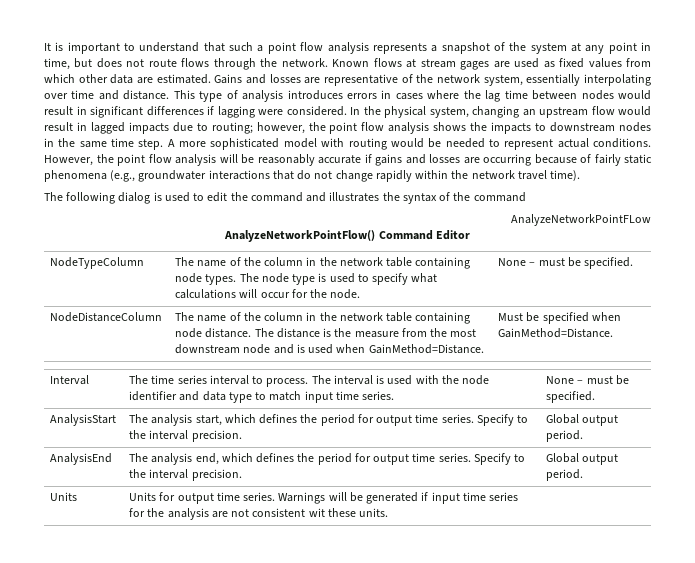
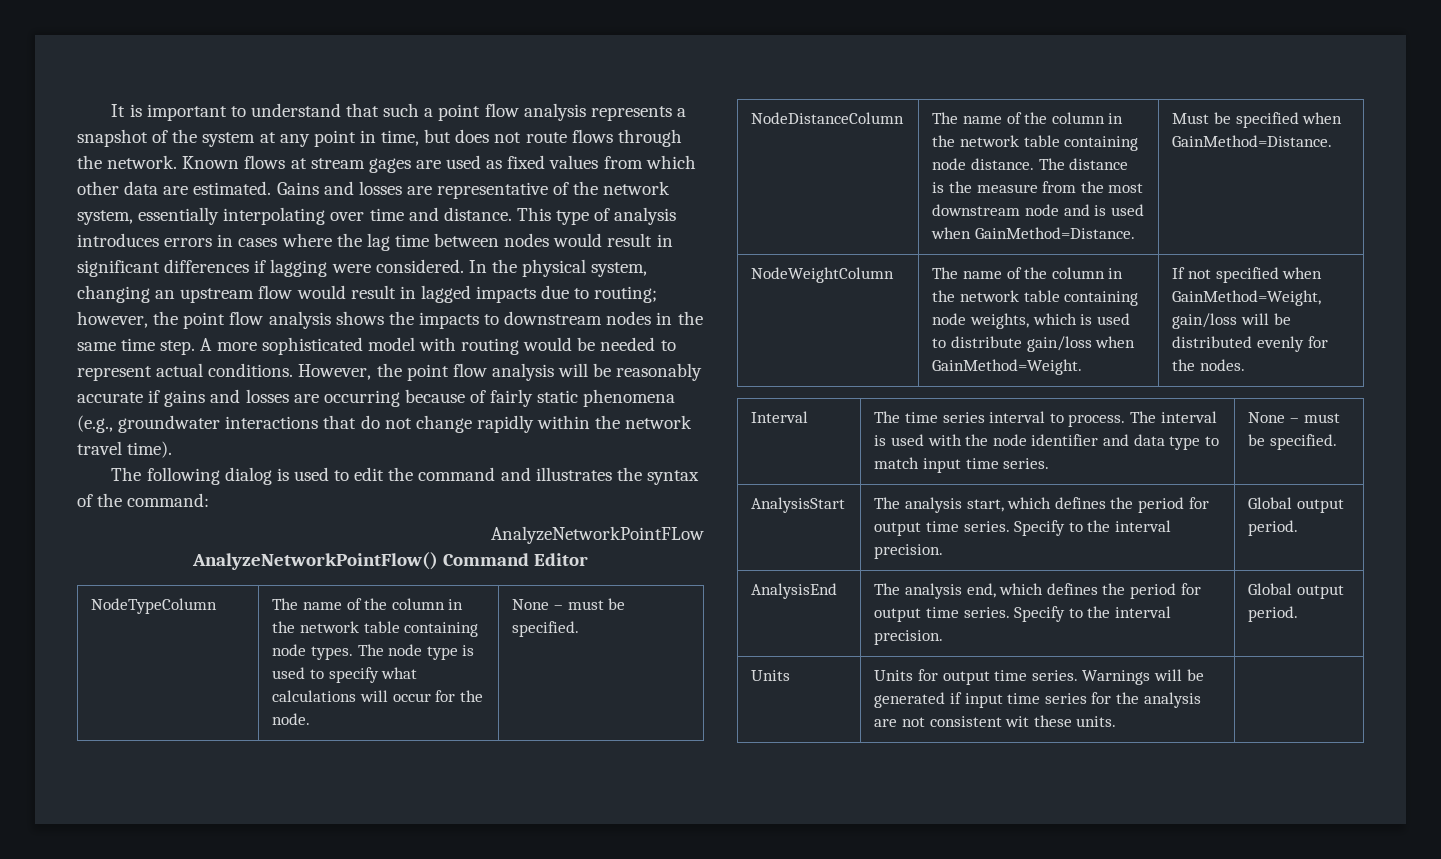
[473,192,526,202] command -> [127,493,210,507] command:
(614, 333) none -> [751,267,895,283] [932,267,1124,279] [932,290,1139,306] [932,313,1130,329] [932,336,1136,352] [932,359,1083,375] [1172,267,1323,283] [1172,290,1322,306] [1172,313,1291,329] [1172,336,1328,352] [1172,359,1245,371] // NodeWeightColumn | The name of the column in the network table containing node weights, which is used to distribute gain/loss when GainMethod=Weight. | If not specified when GainMethod=Weight, gain/loss will be distributed evenly for the nodes.

